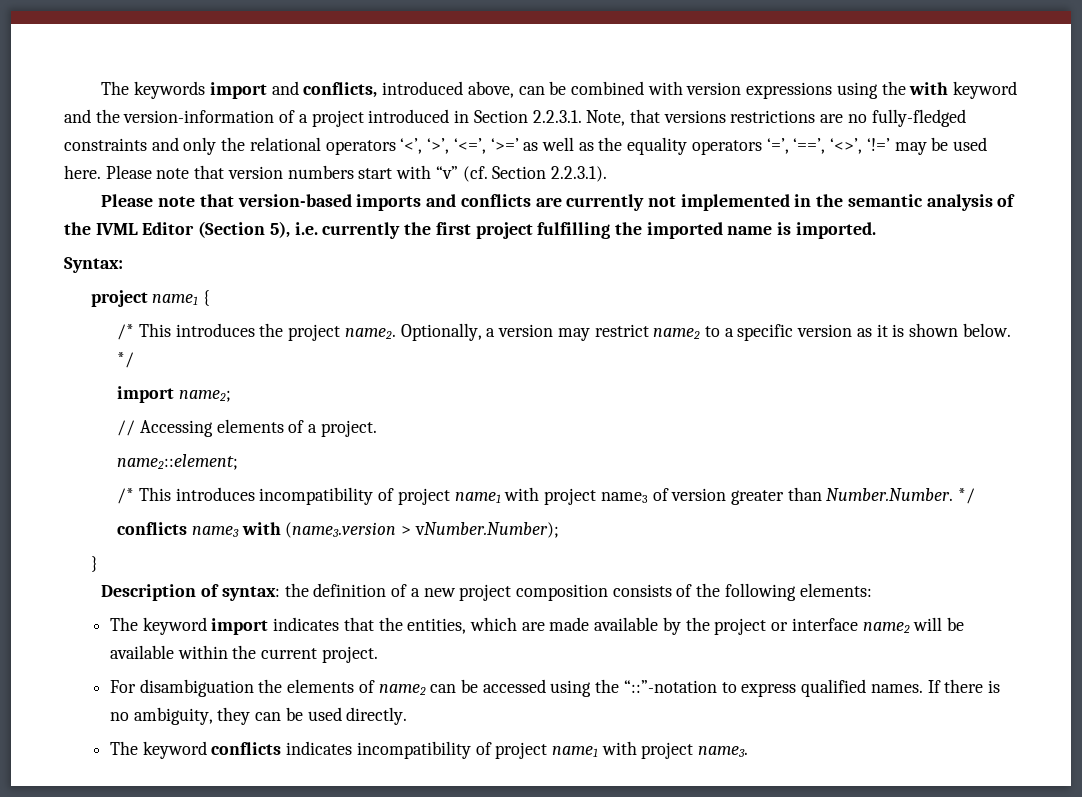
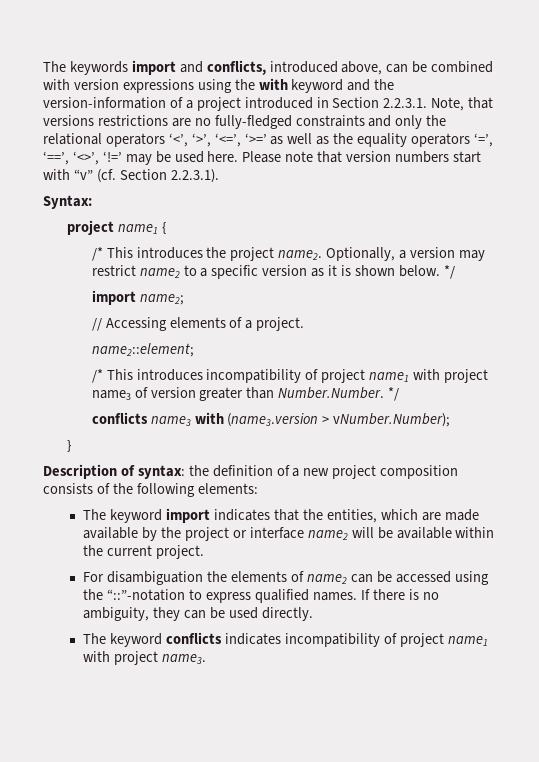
[101,194,1016,211] [64,221,876,239] // Please note that version-based imports and conflicts are currently not implemented in the semantic analysis of the IVML Editor (Section 5), i.e. currently the first project fulfilling the imported name is imported. -> (219, 176) none

